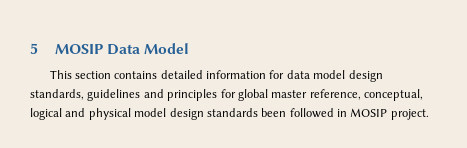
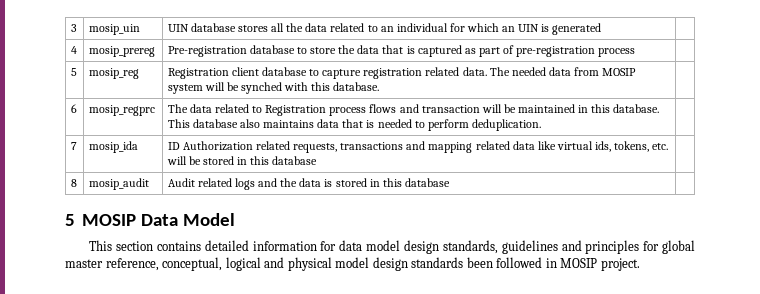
(30, 48) none -> [70,24,77,32] [88,24,140,35] [167,23,602,35] [70,46,77,54] [88,46,155,57] [167,45,636,57] [70,68,77,76] [88,68,139,79] [167,67,637,79] [167,82,380,94] [70,104,77,113] [88,105,155,116] [167,104,660,116] [167,119,541,131] [70,142,77,150] [88,141,138,153] [167,141,669,153] [166,156,318,165] [70,179,77,187] [88,178,149,190] [167,178,450,190] 3 | mosip_uin | UIN database stores all the data related to an individual for which an UIN is generated | // 4 | mosip_prereg | Pre-registration database to store the data that is captured as part of pre-registration process | // 5 | mosip_reg | Registration client database to capture registration related data. The needed data from MOSIP system will be synched with this database. | // 6 | mosip_regprc | The data related to Registration process flows and transaction will be maintained in this database. This database also maintains data that is needed to perform deduplication. | // 7 | mosip_ida | ID Authorization related requests, transactions and mapping related data like virtual ids, tokens, etc. will be stored in this database | // 8 | mosip_audit | Audit related logs and the data is stored in this database | //

